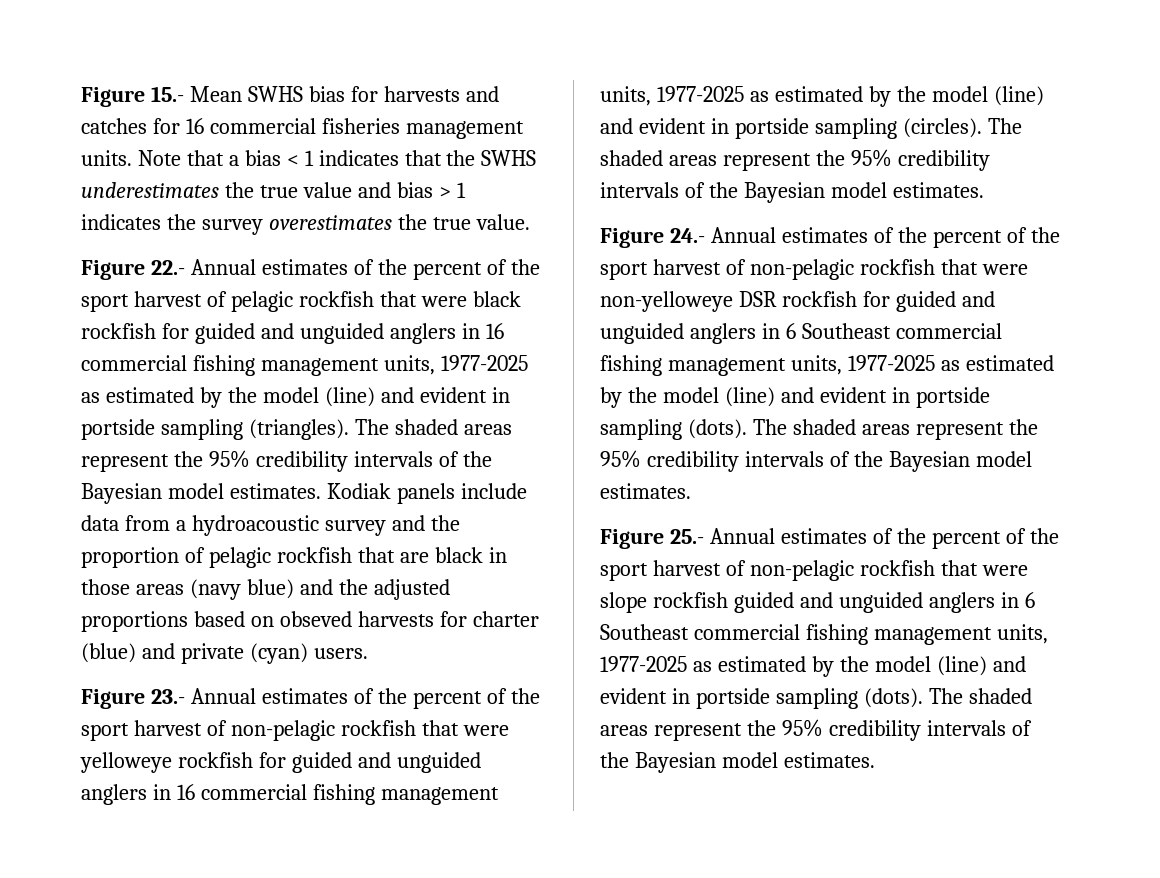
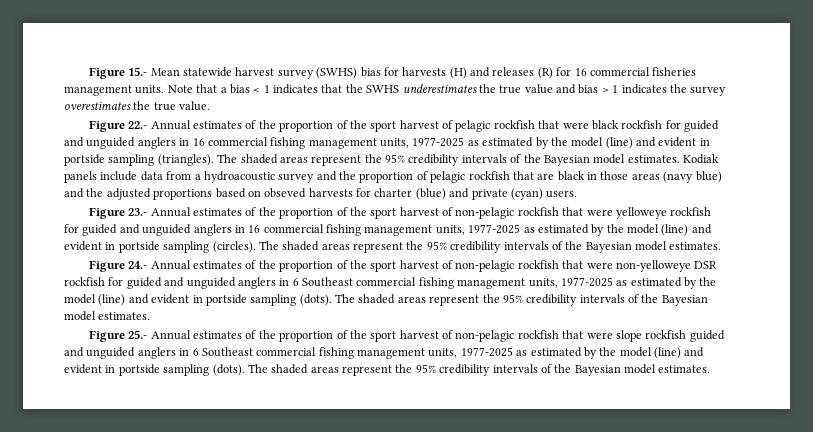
[247,86,499,102] [81,118,147,134] SWHS bias for harvests and catches -> [183,67,553,79] statewide harvest survey (SWHS) bias for harvests (H) and releases (R)
[412,262,482,280] percent -> [279,121,334,132] proportion
[412,691,482,709] percent -> [279,208,334,219] proportion
[932,230,1002,248] percent -> [279,261,334,272] proportion
[931,531,1001,549] percent -> [279,331,334,342] proportion

